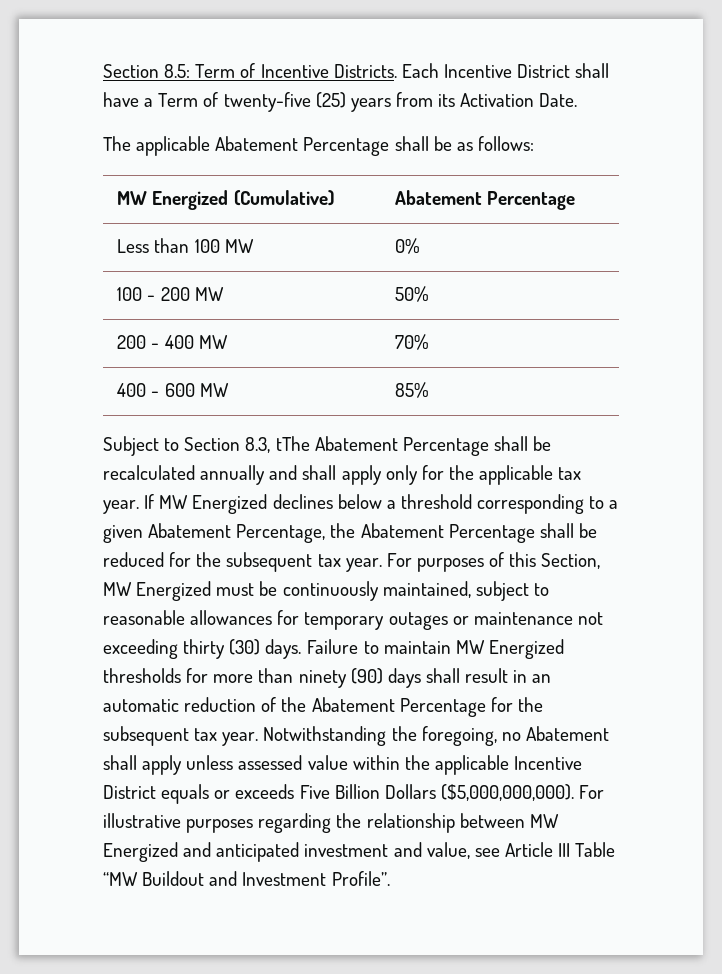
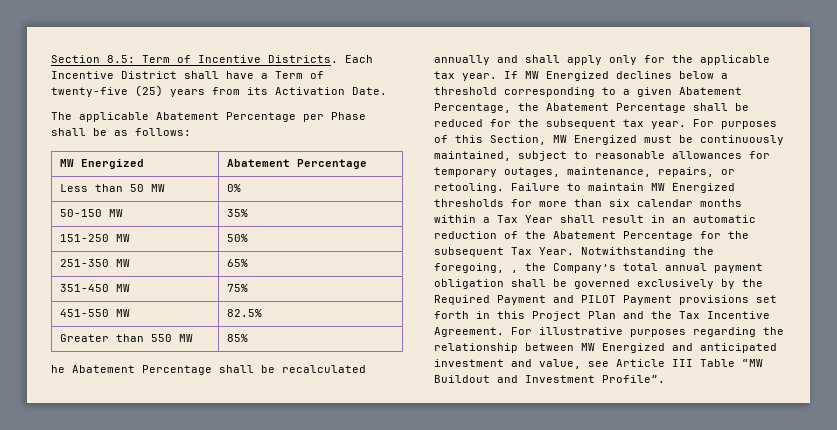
(390, 146) none -> [303,112,366,122] per Phase
[233,190,334,206] (Cumulative) -> (144, 164) none
[194,239,220,253] 100 -> [129,184,144,192] 50
[117,287,224,301] [395,286,430,302] [117,335,228,349] [395,334,430,350] [117,383,229,397] [395,382,430,398] [103,436,310,456] 100 - 200 MW | 50% // 200 - 400 MW | 70% // 400 - 600 MW | 85% // Subject to Section 8.3, tThe -> [59,209,123,217] [226,209,248,217] [59,234,130,242] [226,234,248,242] [59,259,130,267] [226,259,248,267] [59,284,130,292] [226,284,248,292] [59,309,130,317] [226,309,262,317] [59,334,193,342] [226,334,248,342] [51,365,65,373] 50-150 MW | 35% // 151-250 MW | 50% // 251-350 MW | 65% // 351-450 MW | 75% // 451-550 MW | 82.5% // Greater than 550 MW | 85% // he
[388,612,603,630] [103,639,302,659] outages or maintenance not exceeding thirty (30) days. -> [504,167,735,177] [434,183,504,193] outages, maintenance, repairs, or retooling.
[298,668,421,688] ninety (90) days -> [609,199,742,207] [434,215,553,223] six calendar months within a Tax Year
[194,728,259,746] tax year. -> [511,247,574,255] Tax Year.
[501,726,609,741] [103,755,583,775] [103,784,574,804] no Abatement shall apply unless assessed value within the applicable Incentive District equals or exceeds Five Billion Dollars ($5,000,000,000). -> [511,263,763,273] [434,279,763,289] [434,295,777,305] [434,311,770,321] [434,327,504,337] , the Company’s total annual payment obligation shall be governed exclusively by the Required Payment and PILOT Payment provisions set forth in this Project Plan and the Tax Incentive Agreement.

